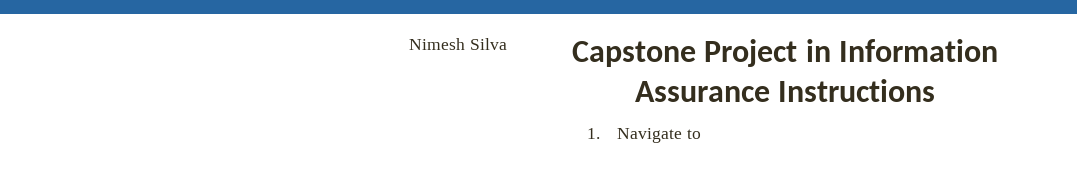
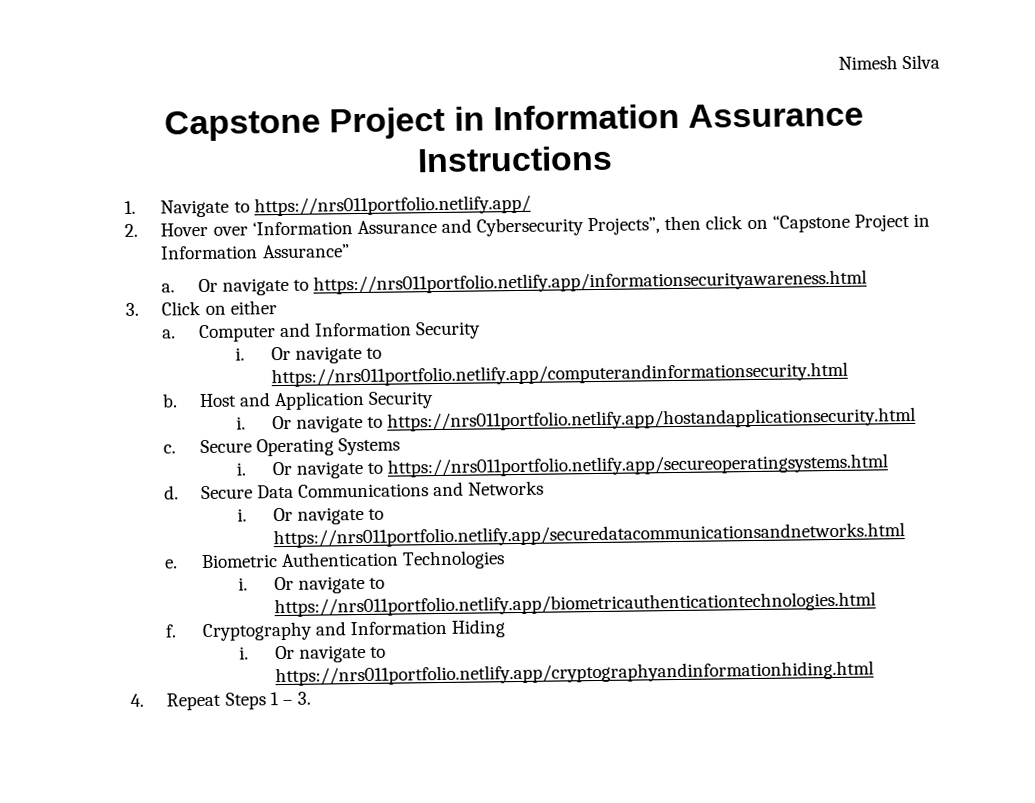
(701, 134) none -> [253,194,531,217] [124,213,930,237] [160,244,350,260] [161,269,868,296] [125,300,277,316] [162,321,482,343] [234,345,383,364] [271,361,849,388] [162,390,435,411] [235,406,917,433] [163,437,400,457] [235,453,889,479] [164,480,545,500] [236,506,385,525] [273,522,906,549] [164,550,505,570] [237,575,386,594] [274,591,877,618] [165,619,507,642] [238,644,387,663] [275,660,875,687] [130,691,311,711] https://nrs011portfolio.netlify.app/ // 2. Hover over ‘Information Assurance and Cybersecurity Projects”, then click on “Capstone Project in Information Assurance” // a. Or navigate to https://nrs011portfolio.netlify.app/informationsecurityawareness.html // 3. Click on either // a. Computer and Information Security // i. Or navigate to https://nrs011portfolio.netlify.app/computerandinformationsecurity.html // b. Host and Application Security // i. Or navigate to https://nrs011portfolio.netlify.app/hostandapplicationsecurity.html // c. Secure Operating Systems // i. Or navigate to https://nrs011portfolio.netlify.app/secureoperatingsystems.html // d. Secure Data Communications and Networks // i. Or navigate to https://nrs011portfolio.netlify.app/securedatacommunicationsandnetworks.html // e. Biometric Authentication Technologies // i. Or navigate to https://nrs011portfolio.netlify.app/biometricauthenticationtechnologies.html // f. Cryptography and Information Hiding // i. Or navigate to https://nrs011portfolio.netlify.app/cryptographyandinformationhiding.html // 4. Repeat Steps 1 – 3.

